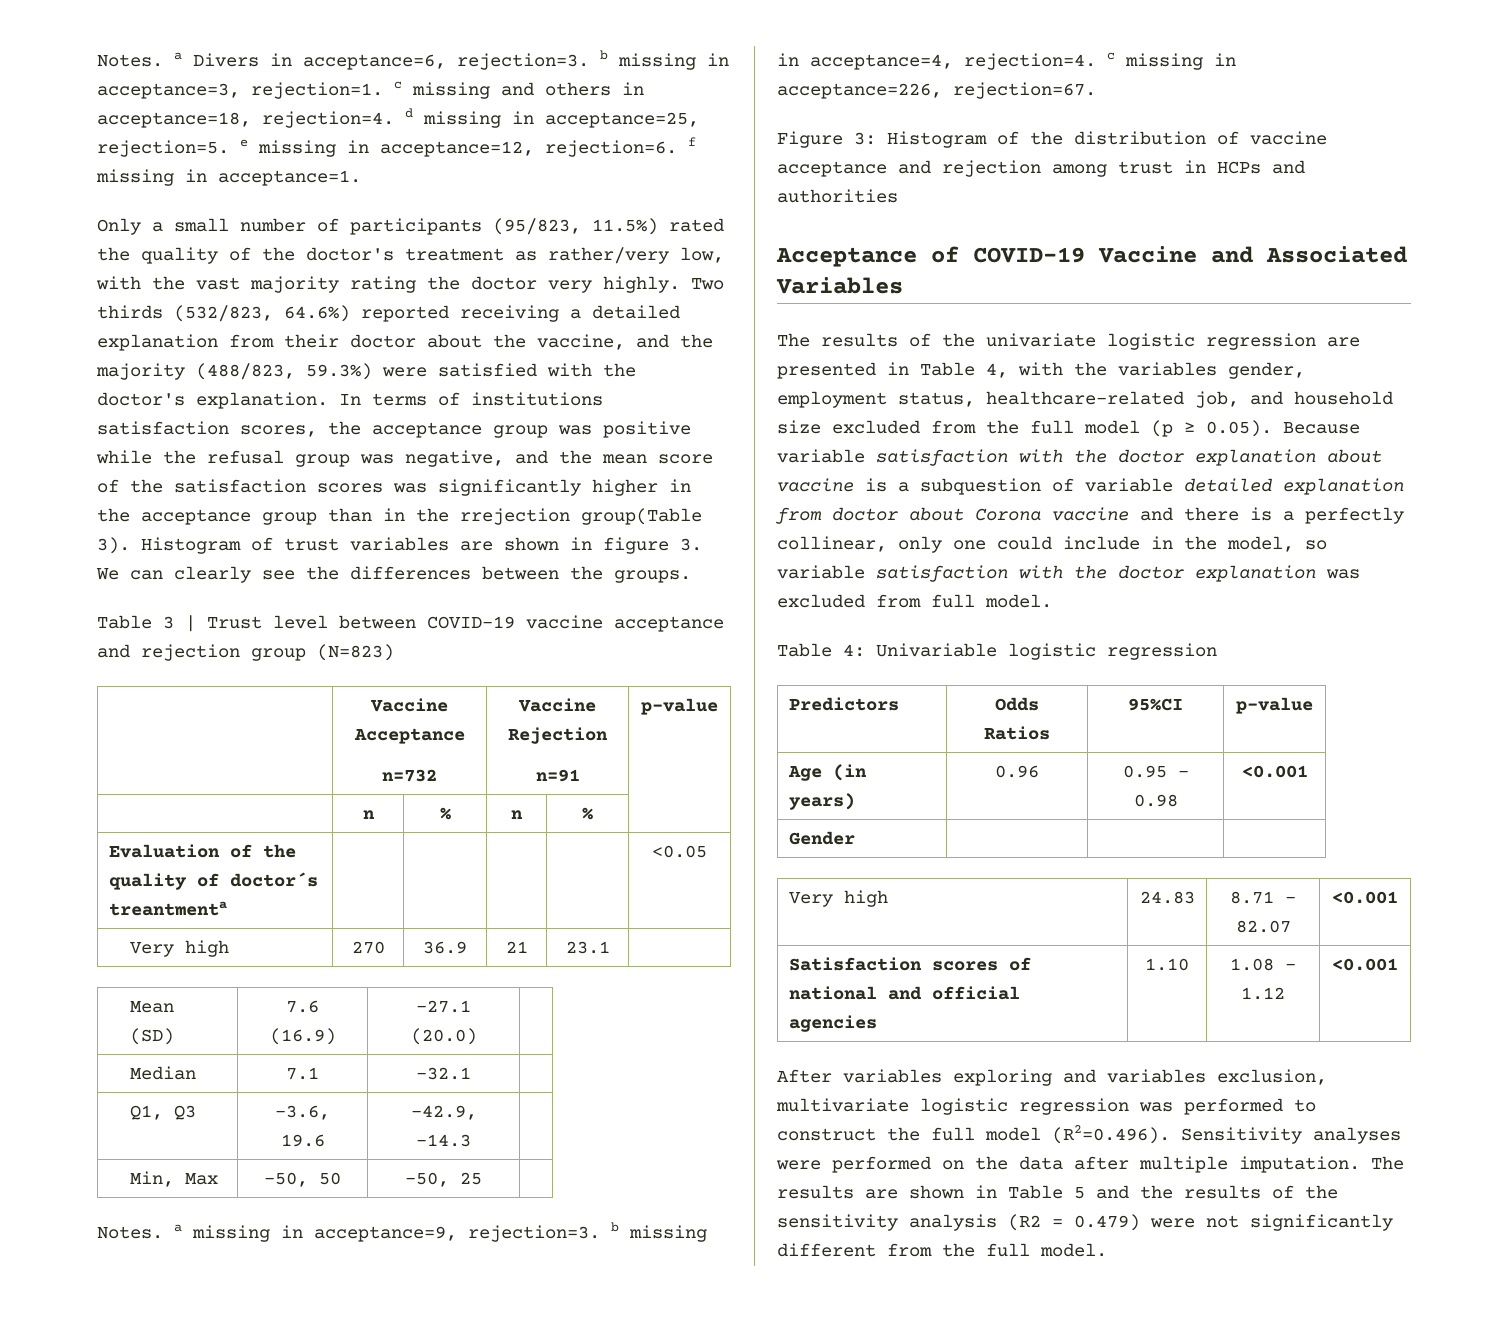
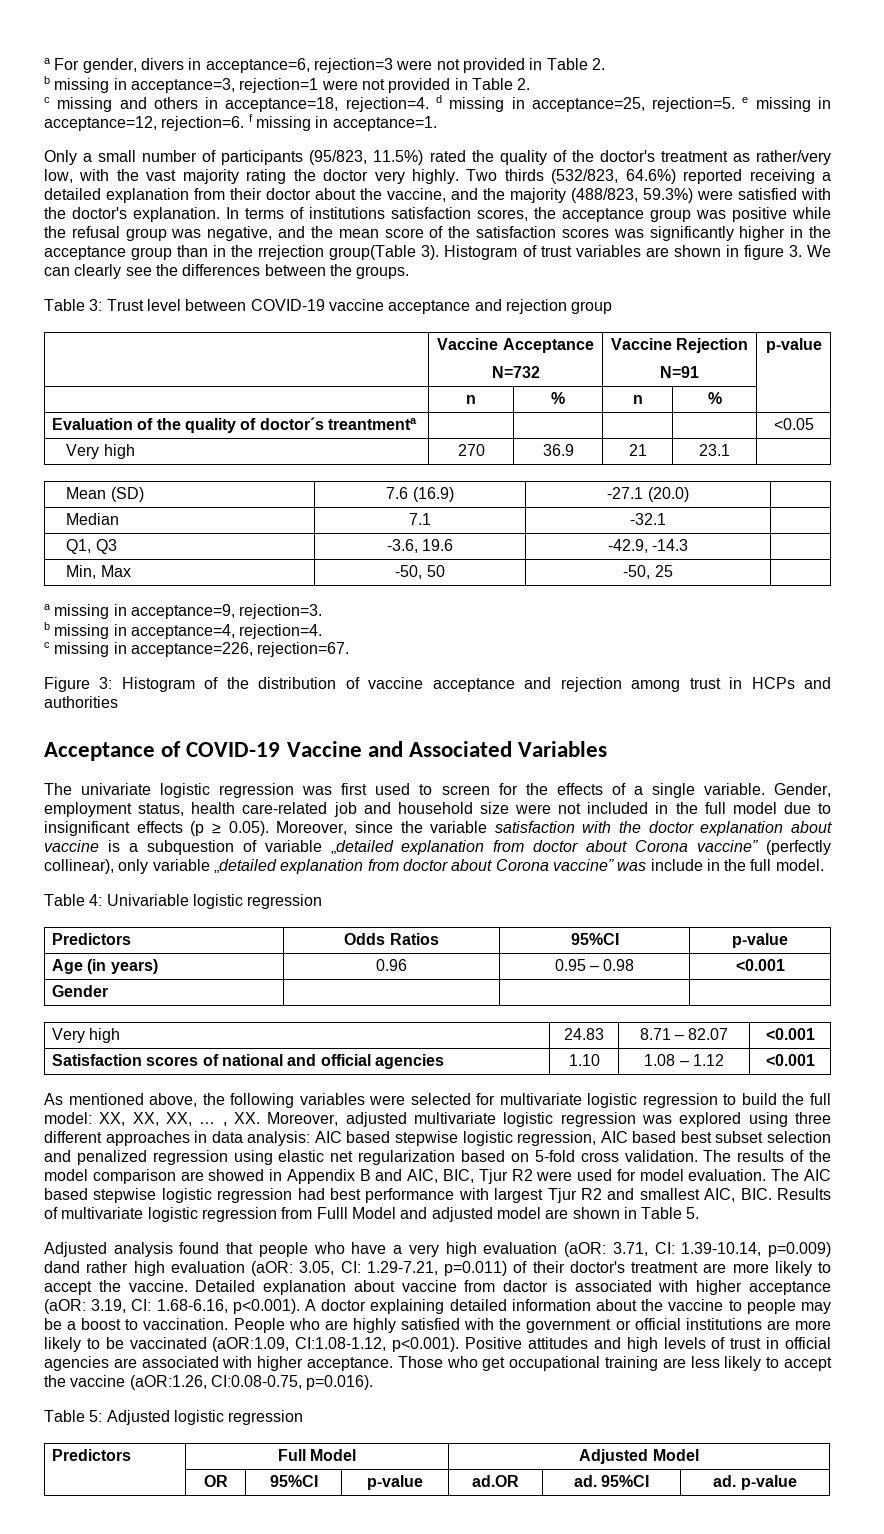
[97,50,729,70] [97,82,383,99] Notes. a Divers in acceptance=6, rejection=3. b missing in acceptance=3, rejection=1. -> [44,58,605,73] [44,76,531,93] a For gender, divers in acceptance=6, rejection=3 were not provided in Table 2. // b missing in acceptance=3, rejection=1 were not provided in Table 2. //
[163,615,196,632] 3 | -> [89,299,103,311] 3:
[317,644,394,661] (N=823) -> (613, 307) none
[382,769,437,782] n=732 -> [491,366,540,378] N=732
[535,769,580,782] n=91 -> [660,366,699,378] N=91
[97,1226,163,1239] Notes. -> (673, 571) none
(600, 1233) none -> (323, 611) //
(1096, 61) none -> (323, 631) //
[821,333,1360,350] [777,362,1305,379] [777,391,1393,408] [777,420,1360,437] results of the univariate logistic regression are presented in Table 4, with the variables gender, employment status, healthcare-related job, and household size excluded from the full model (p ≥ 0.05). Because -> [81,783,831,798] [44,802,831,817] [44,821,423,836] univariate logistic regression was first used to screen for the effects of a single variable. Gender, employment status, health care-related job and household size were not included in the full model due to insignificant effects (p ≥ 0.05). Moreover, since the
[1184,478,1404,495] [775,507,1404,524] [777,536,1327,553] [777,565,1360,582] [777,594,921,608] detailed explanation from doctor about Corona vaccine and there is a perfectly collinear, only one could include in the model, so variable satisfaction with the doctor explanation was excluded from -> [330,840,831,855] [44,859,747,874] „detailed explanation from doctor about Corona vaccine” (perfectly collinear), only variable „detailed explanation from doctor about Corona vaccine” was include in the
[777,1069,1327,1086] [776,1098,1316,1115] [777,1125,1401,1144] [776,1156,1404,1173] [777,1185,1338,1199] [777,1214,1393,1231] [777,1243,1107,1257] After variables exploring and variables exclusion, multivariate logistic regression was performed to construct the full model (R2=0.496). Sensitivity analyses were performed on the data after multiple imputation. The results are shown in Table 5 and the results of the sensitivity analysis (R2 = 0.479) were not significantly different from the full model. -> [44,1093,831,1108] [44,1112,832,1127] [44,1131,831,1146] [44,1150,832,1165] [44,1169,832,1184] [44,1188,831,1203] [44,1207,700,1222] [44,1242,832,1257] [44,1261,831,1276] [44,1280,831,1295] [44,1299,832,1314] [44,1318,832,1333] [44,1337,832,1352] [44,1356,832,1371] [44,1375,374,1390] [44,1410,304,1425] [52,1449,132,1461] [277,1449,357,1461] [579,1449,699,1464] [203,1475,228,1487] [269,1475,318,1487] [367,1475,423,1490] [472,1475,519,1487] [573,1475,650,1487] [713,1475,797,1490] As mentioned above, the following variables were selected for multivariate logistic regression to build the full model: XX, XX, XX, … , XX. Moreover, adjusted multivariate logistic regression was explored using three different approaches in data analysis: AIC based stepwise logistic regression, AIC based best subset selection and penalized regression using elastic net regularization based on 5-fold cross validation. The results of the model comparison are showed in Appendix B and AIC, BIC, Tjur R2 were used for model evaluation. The AIC based stepwise logistic regression had best performance with largest Tjur R2 and smallest AIC, BIC. Results of multivariate logistic regression from Fulll Model and adjusted model are shown in Table 5. // Adjusted analysis found that people who have a very high evaluation (aOR: 3.71, CI: 1.39-10.14, p=0.009) dand rather high evaluation (aOR: 3.05, CI: 1.29-7.21, p=0.011) of their doctor's treatment are more likely to accept the vaccine. Detailed explanation about vaccine from dactor is associated with higher acceptance (aOR: 3.19, CI: 1.68-6.16, p<0.001). A doctor explaining detailed information about the vaccine to people may be a boost to vaccination. People who are highly satisfied with the government or official institutions are more likely to be vaccinated (aOR:1.09, CI:1.08-1.12, p<0.001). Positive attitudes and high levels of trust in official agencies are associated with higher acceptance. Those who get occupational training are less likely to accept the vaccine (aOR:1.26, CI:0.08-0.75, p=0.016). // Table 5: Adjusted logistic regression // Predictors | Full Model | Adjusted Model // | OR | 95%CI | p-value | ad.OR | ad. 95%CI | ad. p-value

